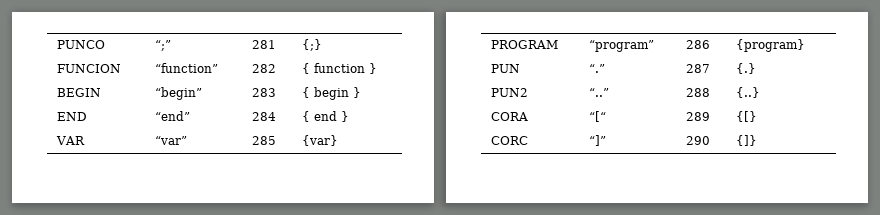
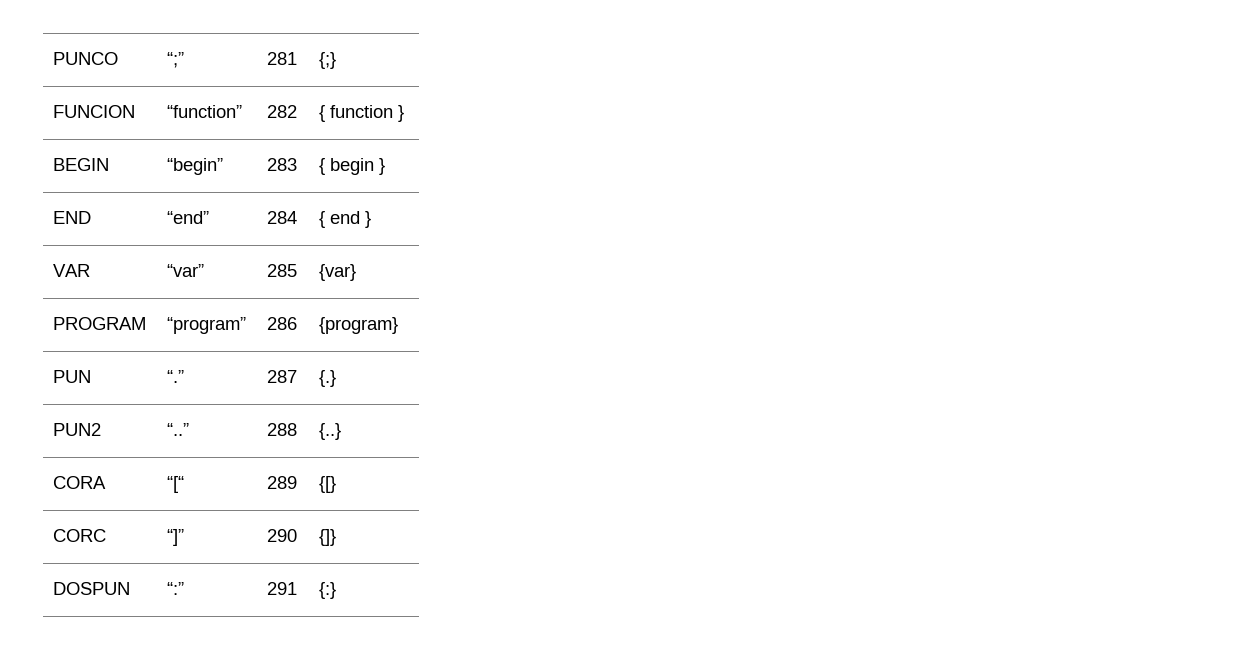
(757, 140) none -> [53,582,131,595] [167,582,185,595] [267,582,298,595] [319,582,337,599] // DOSPUN | “:” | 291 | {:}

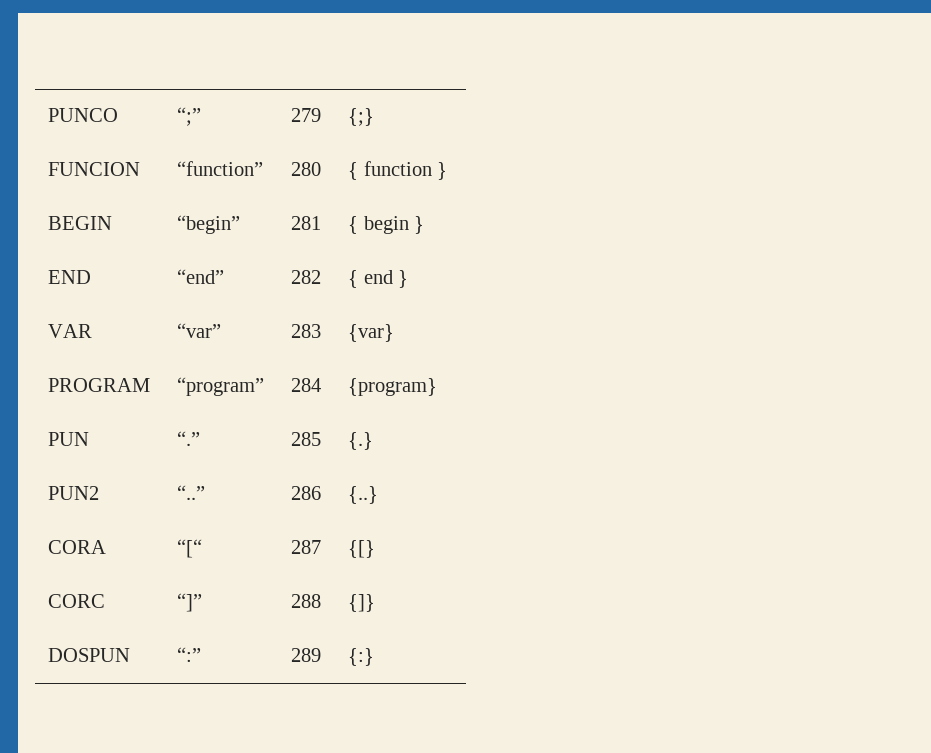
[267,52,298,65] 281 -> [291,108,322,122] 279
[267,105,298,118] 282 -> [291,162,322,176] 280
[267,158,298,171] 283 -> [291,216,322,230] 281
[267,211,298,224] 284 -> [291,270,322,284] 282
[267,264,298,277] 285 -> [291,324,322,338] 283
[267,317,298,330] 286 -> [291,378,322,392] 284
[267,370,298,383] 287 -> [291,432,322,446] 285
[267,423,298,436] 288 -> [291,486,322,500] 286
[267,476,298,489] 289 -> [291,540,322,554] 287
[267,529,298,542] 290 -> [291,594,322,608] 288
[267,582,298,595] 291 -> [291,648,322,662] 289

